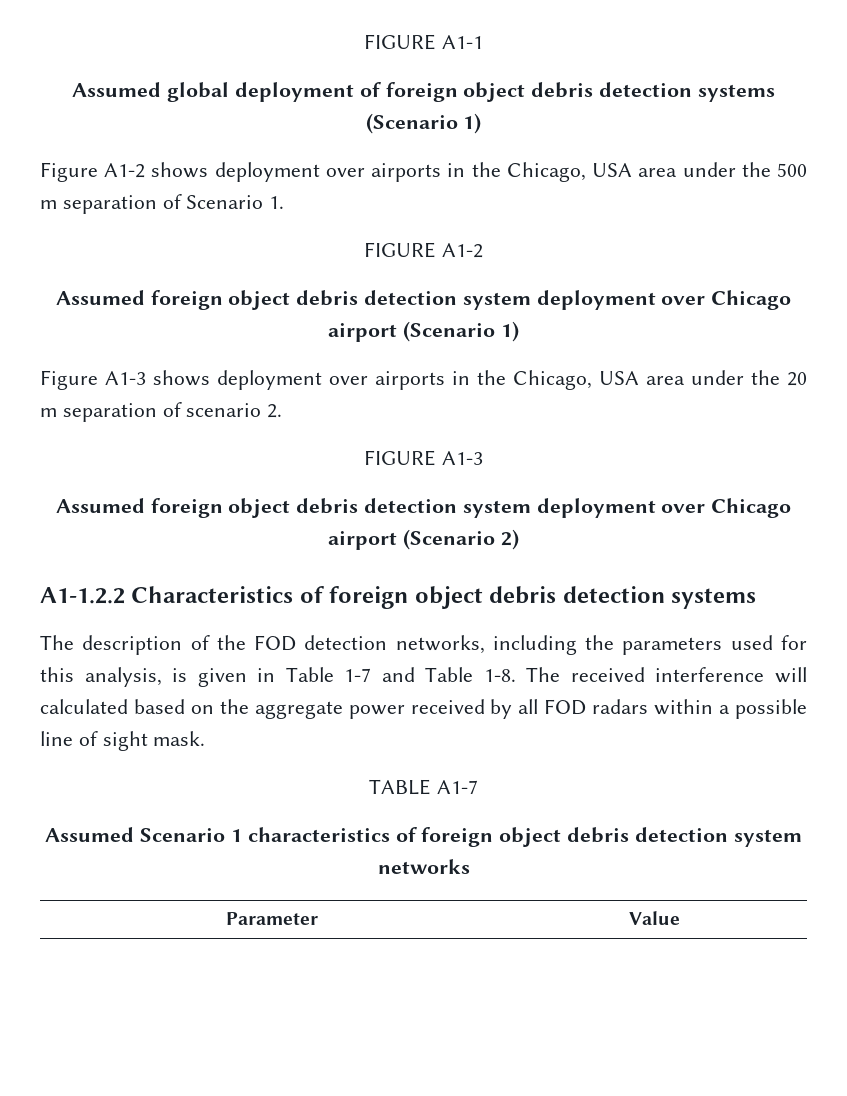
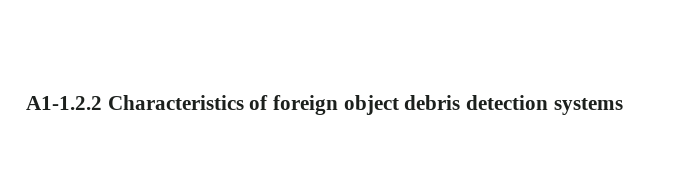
[364,34,483,50] [72,82,775,102] [365,113,482,134] [40,162,808,182] [40,194,285,214] [364,242,483,258] [55,290,792,310] [328,321,519,342] [40,370,807,390] [40,402,283,422] [364,450,483,466] [55,498,792,518] [328,529,519,550] FIGURE A1-1 // Assumed global deployment of foreign object debris detection systems (Scenario 1) // Figure A1-2 shows deployment over airports in the Chicago, USA area under the 500 m separation of Scenario 1. // FIGURE A1-2 // Assumed foreign object debris detection system deployment over Chicago airport (Scenario 1) // Figure A1-3 shows deployment over airports in the Chicago, USA area under the 20 m separation of scenario 2. // FIGURE A1-3 // Assumed foreign object debris detection system deployment over Chicago airport (Scenario 2) // -> (26, 103) none
[40,635,807,655] [40,667,808,687] [40,699,807,719] [40,731,206,751] [369,779,478,795] [45,827,802,847] [377,859,470,874] [225,912,318,925] [629,911,680,925] // The description of the FOD detection networks, including the parameters used for this analysis, is given in Table 1-7 and Table 1-8. The received interference will calculated based on the aggregate power received by all FOD radars within a possible line of sight mask. // TABLE A1-7 // Assumed Scenario 1 characteristics of foreign object debris detection system networks // Parameter | Value -> (623, 106) none

